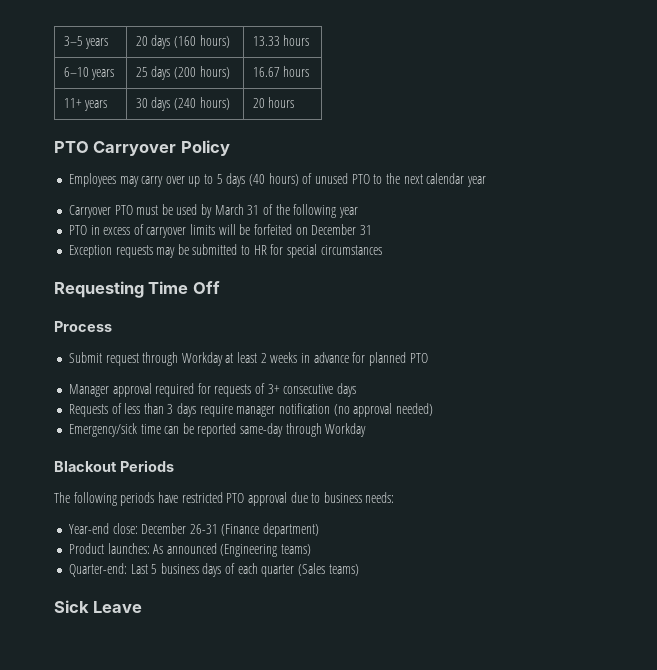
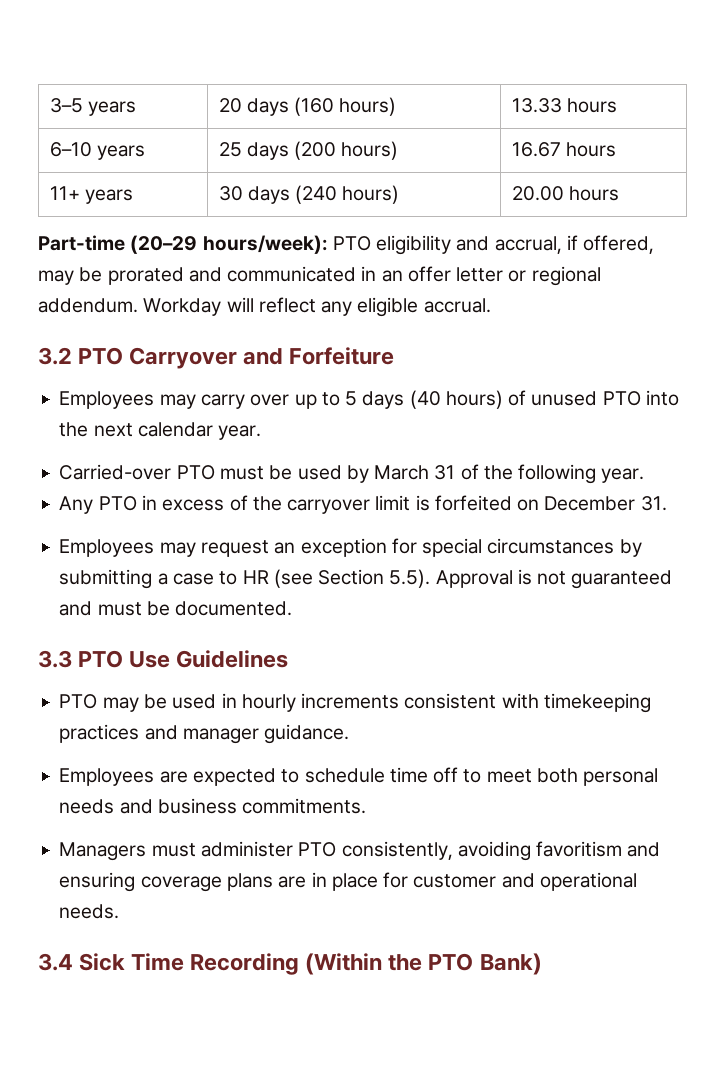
[252,97,295,108] [54,140,230,156] 20 hours // PTO Carryover Policy -> [511,186,619,201] [38,235,655,255] [38,266,601,286] [38,297,491,317] [38,347,395,369] 20.00 hours // Part-time (20–29 hours/week): PTO eligibility and accrual, if offered, may be prorated and communicated in an offer letter or regional addendum. Workday will reflect any eligible accrual. // 3.2 PTO Carryover and Forfeiture
[373,174,383,184] to -> [645,390,679,406] into
[466,176,486,187] [68,205,111,218] year // Carryover -> [218,425,262,440] [59,464,172,480] year. // Carried-over
[338,207,358,218] year // -> [601,468,645,483] [59,496,94,514] year. // Any
[146,224,372,238] [68,244,382,258] [54,281,220,298] [54,321,112,332] [68,352,428,366] [68,383,357,397] [68,403,433,417] [68,423,367,437] [54,460,174,472] [54,492,395,506] [68,523,320,537] [68,543,312,557] [68,563,359,577] [54,600,143,613] carryover limits will be forfeited on December 31 // Exception requests may be submitted to HR for special circumstances // Requesting Time Off // Process // Submit request through Workday at least 2 weeks in advance for planned PTO // Manager approval required for requests of 3+ consecutive days // Requests of less than 3 days require manager notification (no approval needed) // Emergency/sick time can be reported same-day through Workday // Blackout Periods // The following periods have restricted PTO approval due to business needs: // Year-end close: December 26-31 (Finance department) // Product launches: As announced (Engineering teams) // Quarter-end: Last 5 business days of each quarter (Sales teams) // Sick Leave -> [252,495,667,514] [59,538,642,557] [59,569,673,589] [59,601,293,616] [38,650,289,668] [59,693,651,713] [59,724,350,744] [59,767,659,786] [59,798,367,814] [59,841,661,861] [59,872,637,892] [59,904,120,919] [38,953,542,975] the carryover limit is forfeited on December 31. // Employees may request an exception for special circumstances by submitting a case to HR (see Section 5.5). Approval is not guaranteed and must be documented. // 3.3 PTO Use Guidelines // PTO may be used in hourly increments consistent with timekeeping practices and manager guidance. // Employees are expected to schedule time off to meet both personal needs and business commitments. // Managers must administer PTO consistently, avoiding favoritism and ensuring coverage plans are in place for customer and operational needs. // 3.4 Sick Time Recording (Within the PTO Bank)

